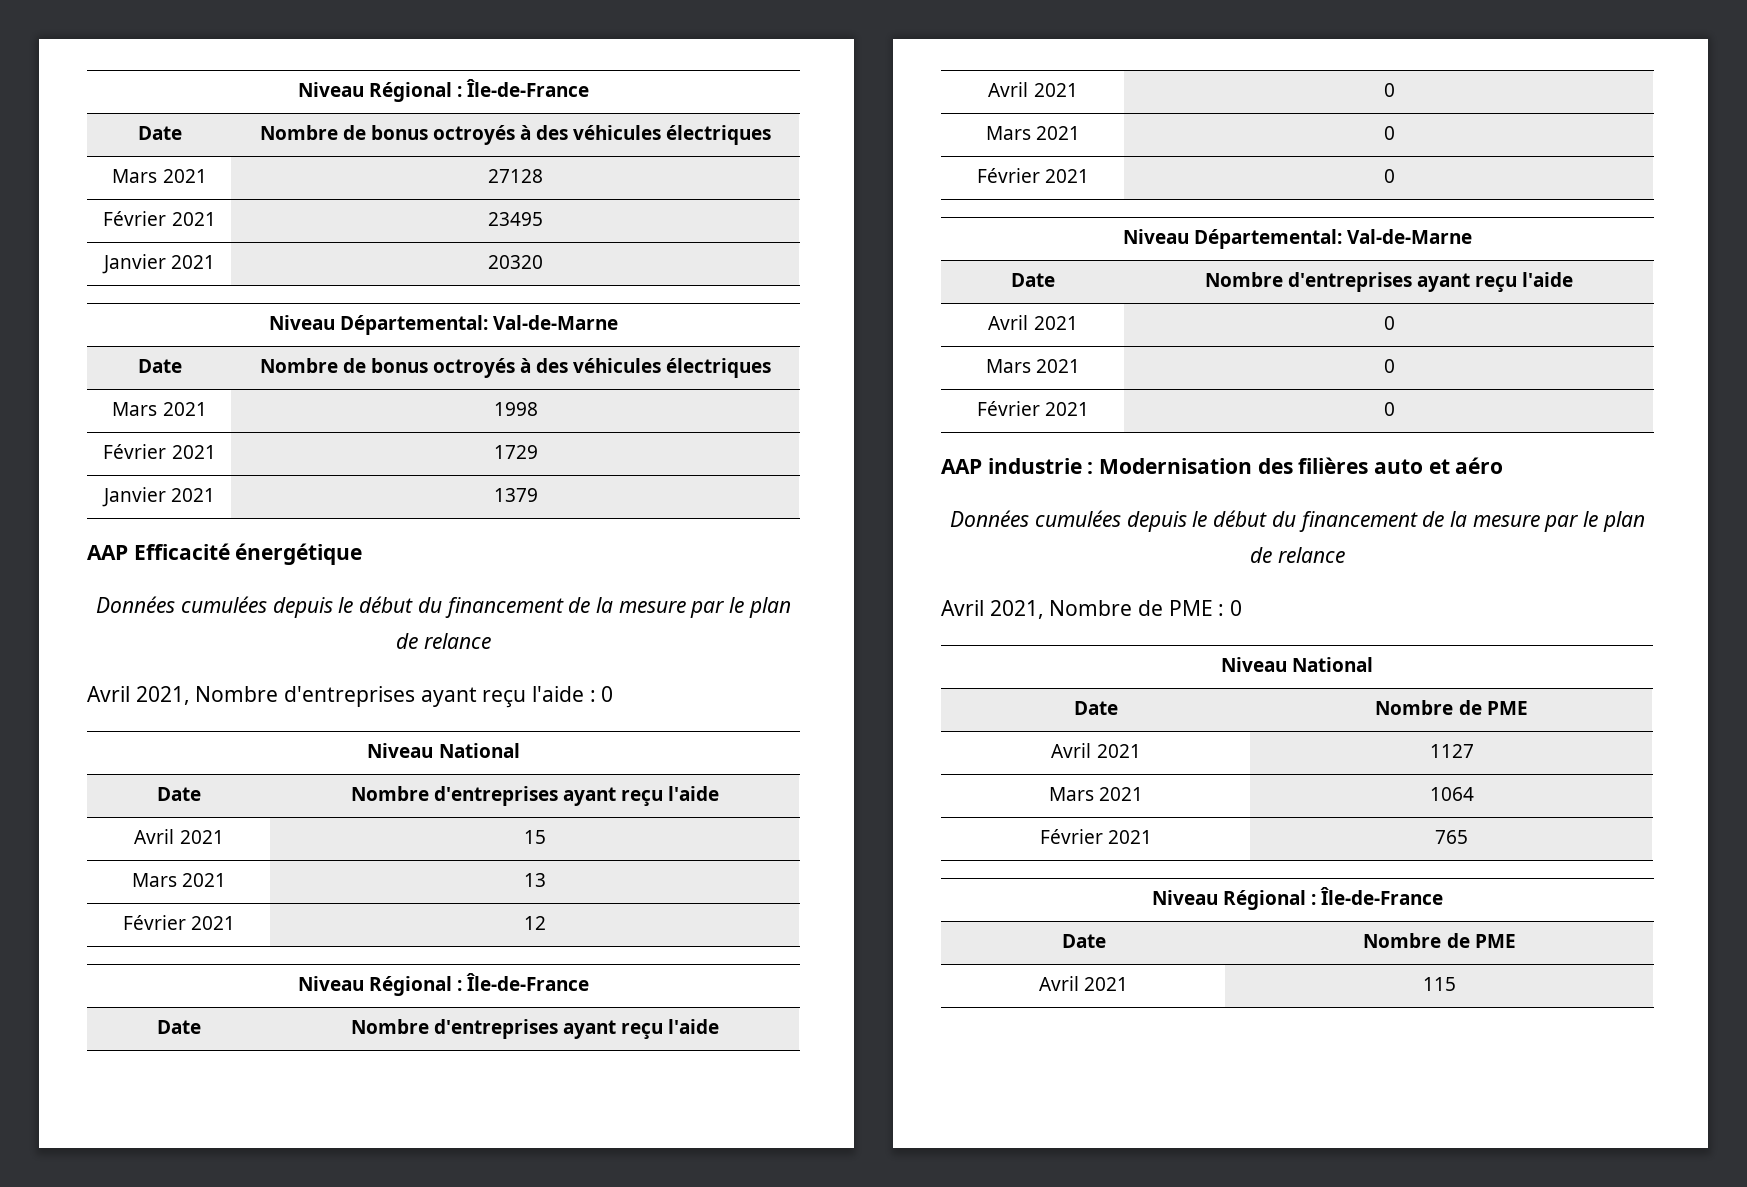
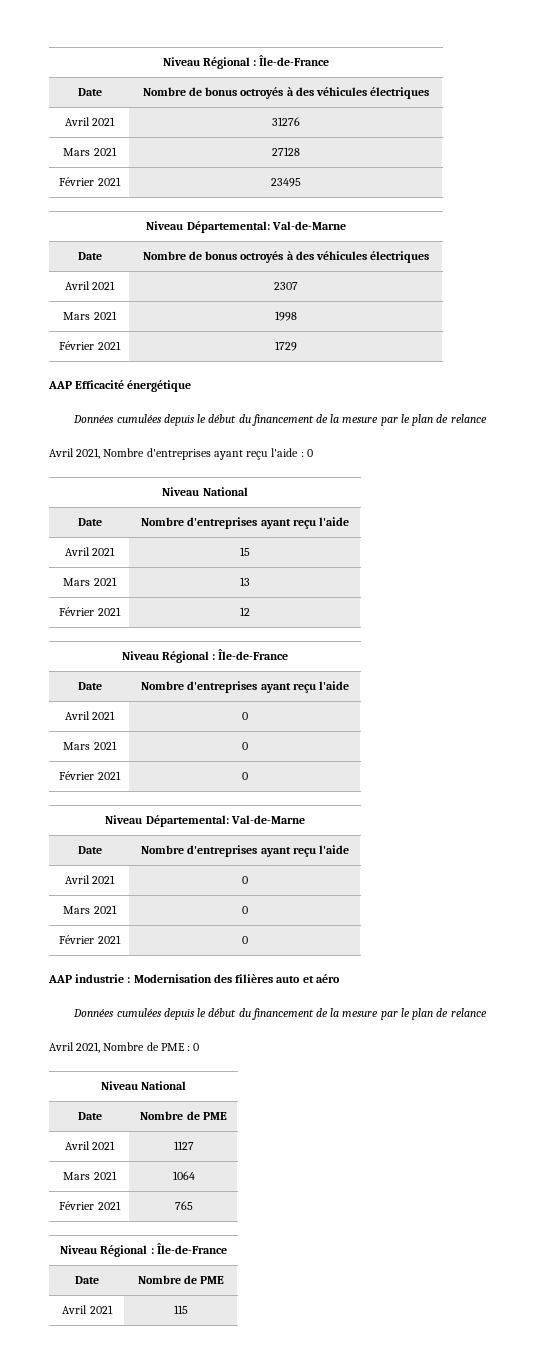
(772, 135) none -> [64,117,116,126] [272,117,300,126] // Avril 2021 | 31276
[101,254,216,274] [488,255,543,269] // Janvier 2021 | 20320 -> (301, 182) none
(772, 368) none -> [64,281,116,290] [274,282,298,290] // Avril 2021 | 2307
[101,487,216,507] [493,488,538,502] // Janvier 2021 | 1379 -> (297, 346) none

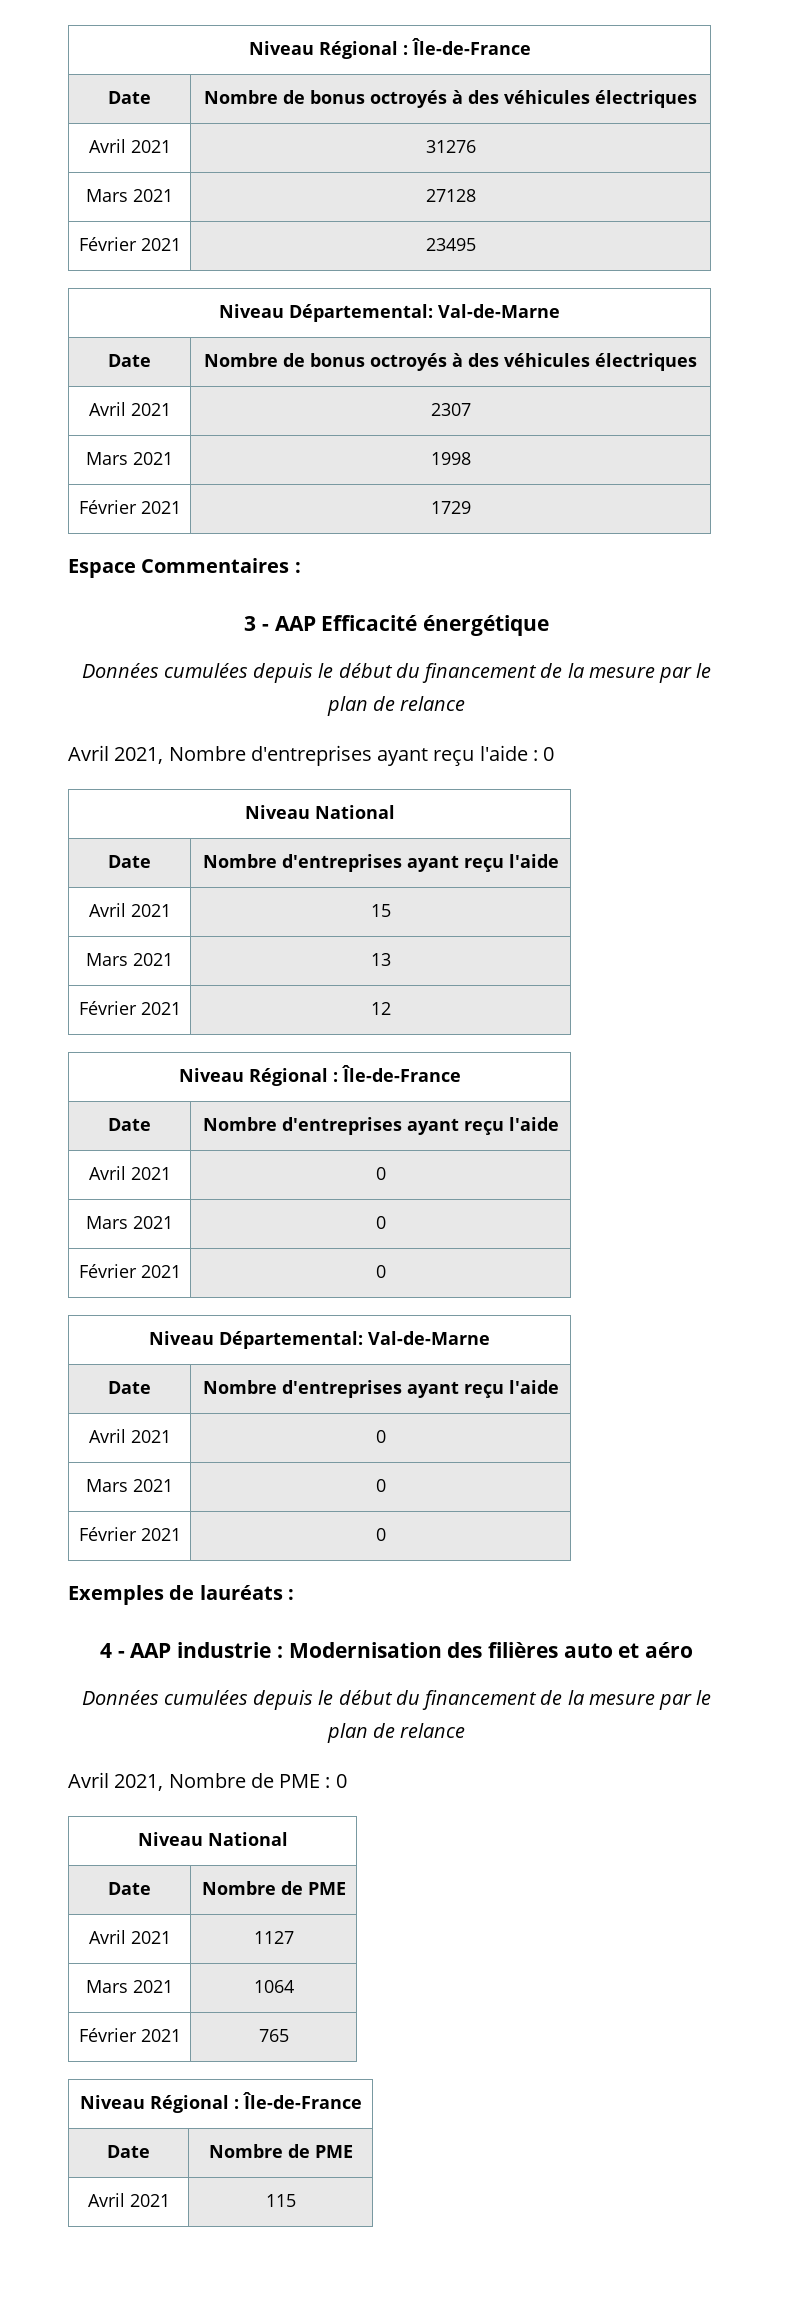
(297, 346) none -> [68,558,301,578] [244,616,269,631] Espace Commentaires : // 3 -
(248, 940) none -> [68,1585,294,1605] [100,1643,125,1658] Exemples de lauréats : // 4 -

